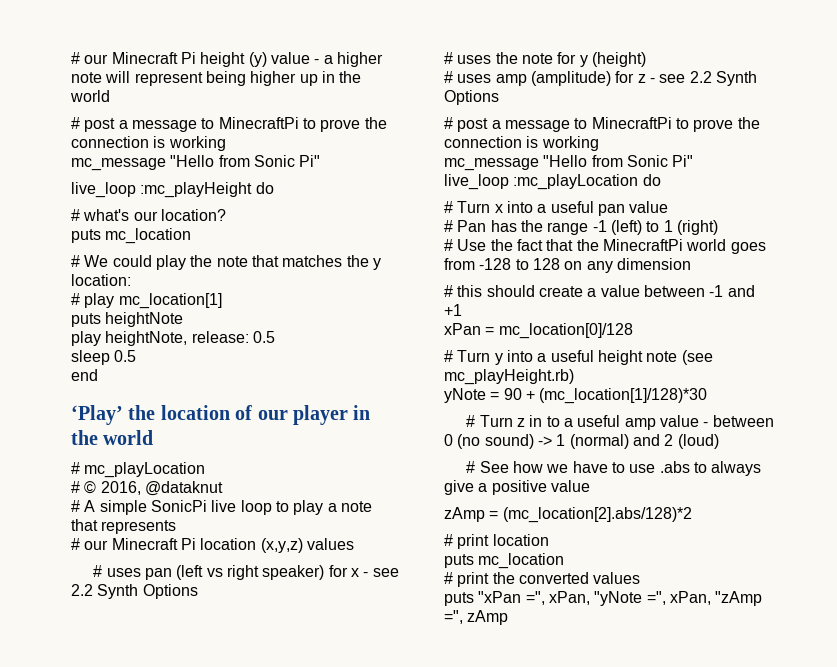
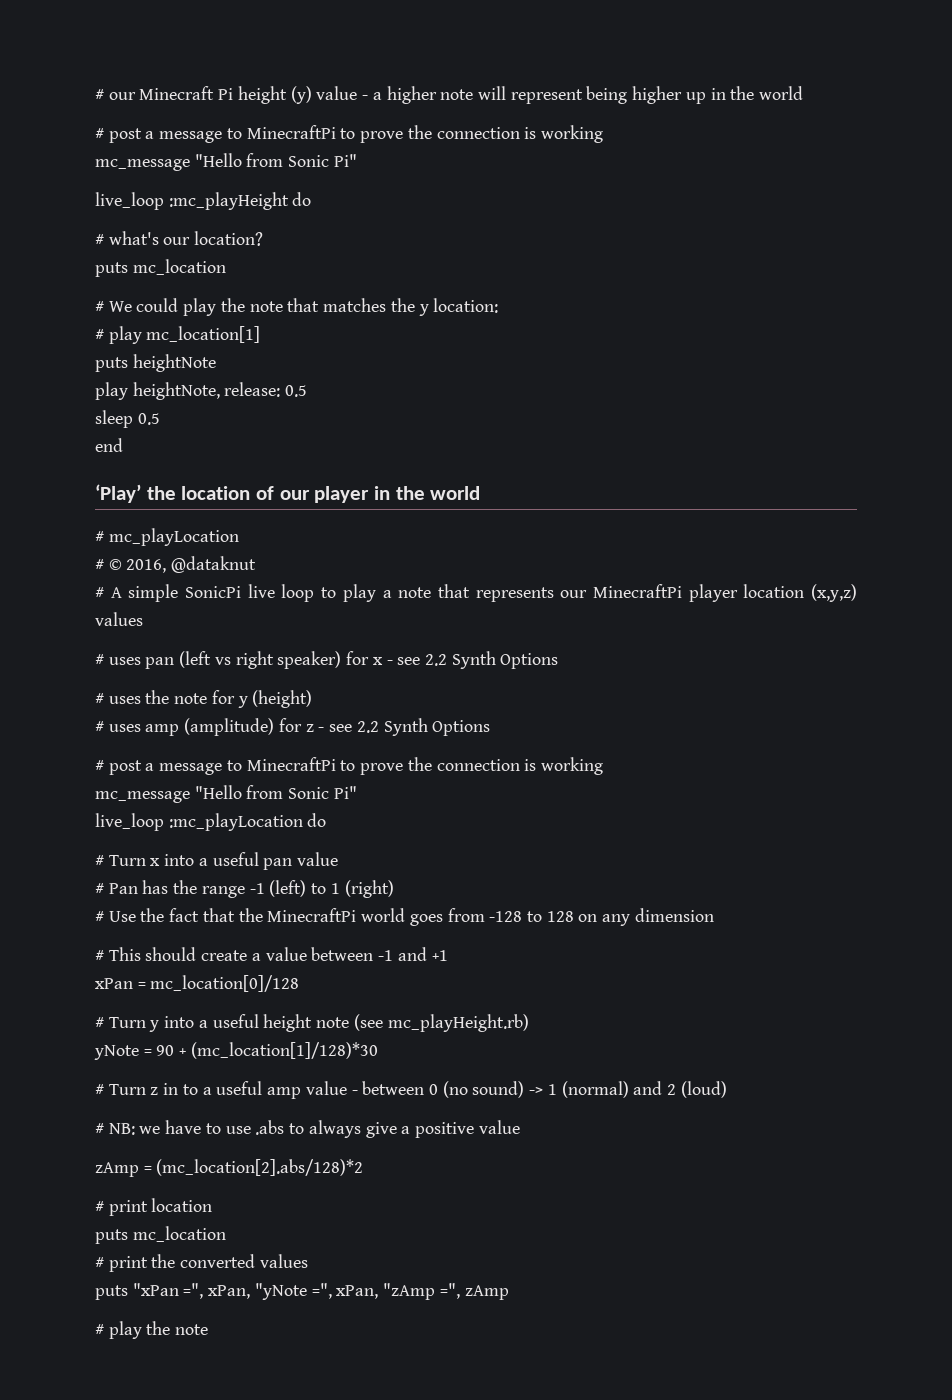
[71,538,196,550] // # our Minecraft Pi -> [560,584,738,602] our MinecraftPi player
[457,285,483,297] this -> [108,947,141,961] This
[479,461,543,473] See how -> [108,1123,135,1135] NB:
(509, 617) none -> [95,1321,209,1339] // # play the note

